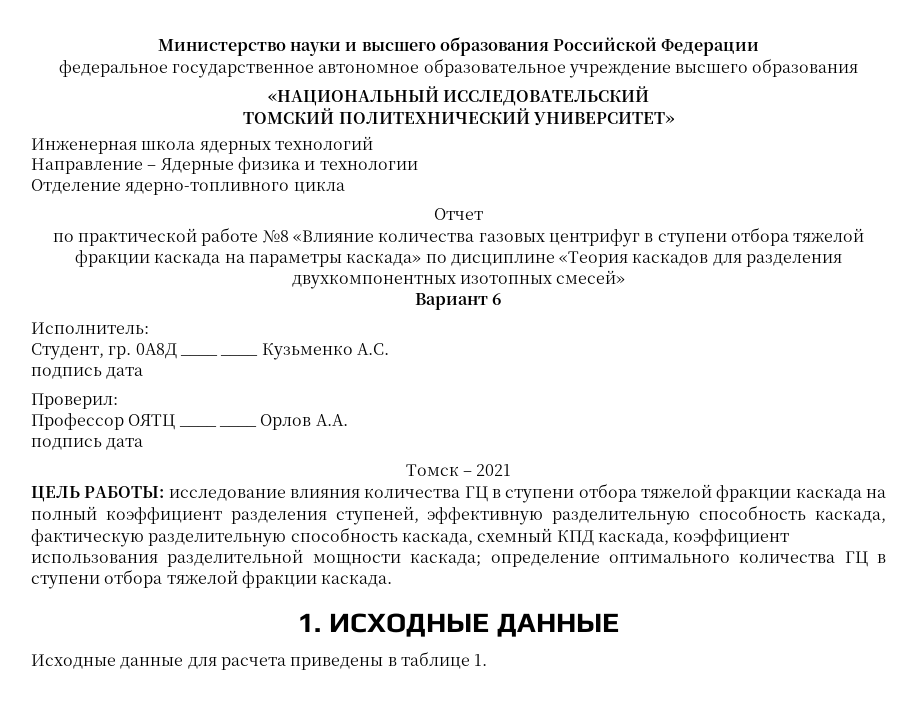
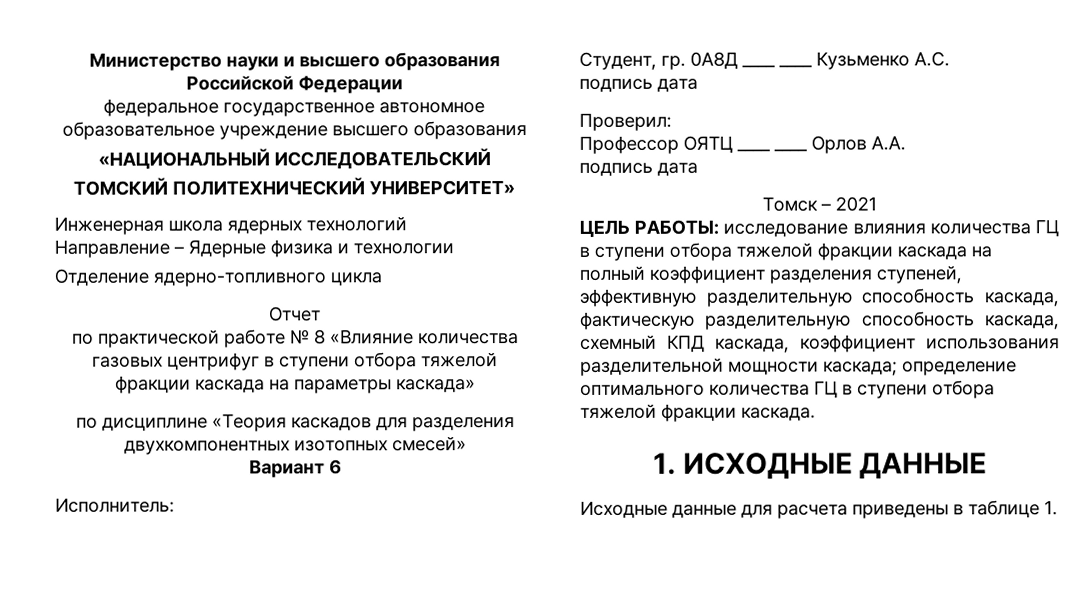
[262,230,289,243] №8 -> [289,329,326,345] № 8
(422, 259) none -> (476, 386) //

